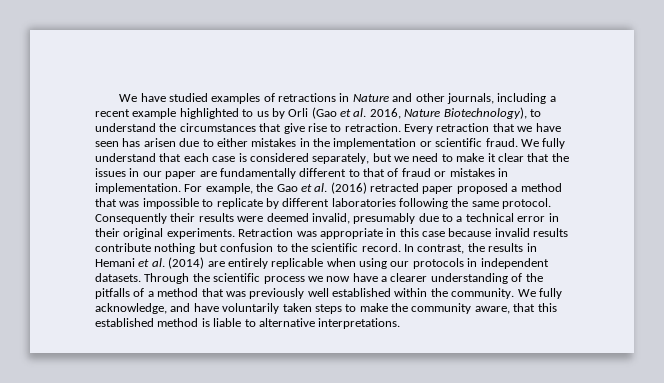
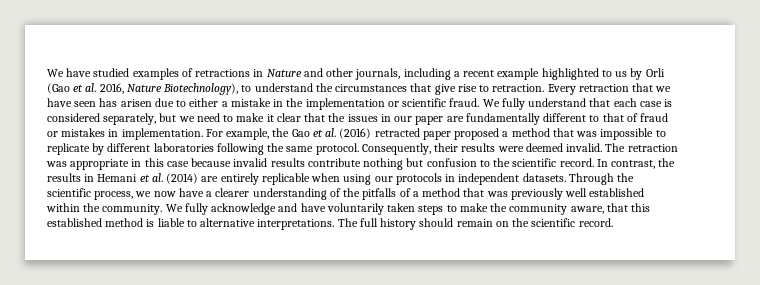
[251,138,297,147] mistakes -> [221,98,271,107] a mistake
[95,213,167,224] Consequently -> [361,143,431,155] Consequently,
[311,213,559,224] [95,228,294,239] invalid, presumably due to a technical error in their original experiments. Retraction -> [566,143,678,152] invalid. The retraction
[263,276,305,284] process -> [94,191,134,200] process,
[95,303,167,314] acknowledge, -> [211,203,277,215] acknowledge
(401, 323) none -> [337,218,613,230] The full history should remain on the scientific record.

